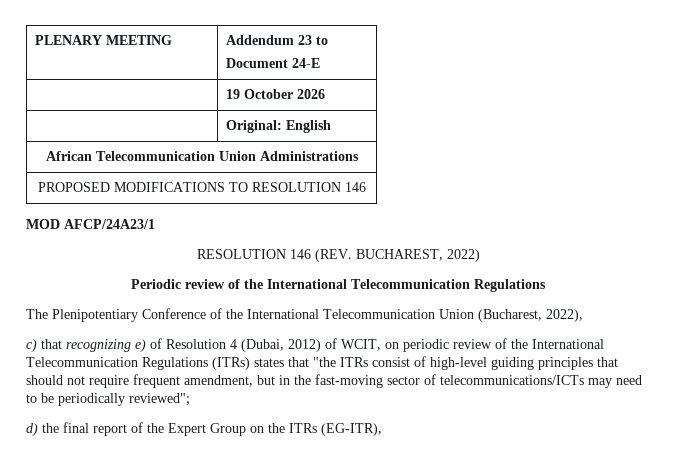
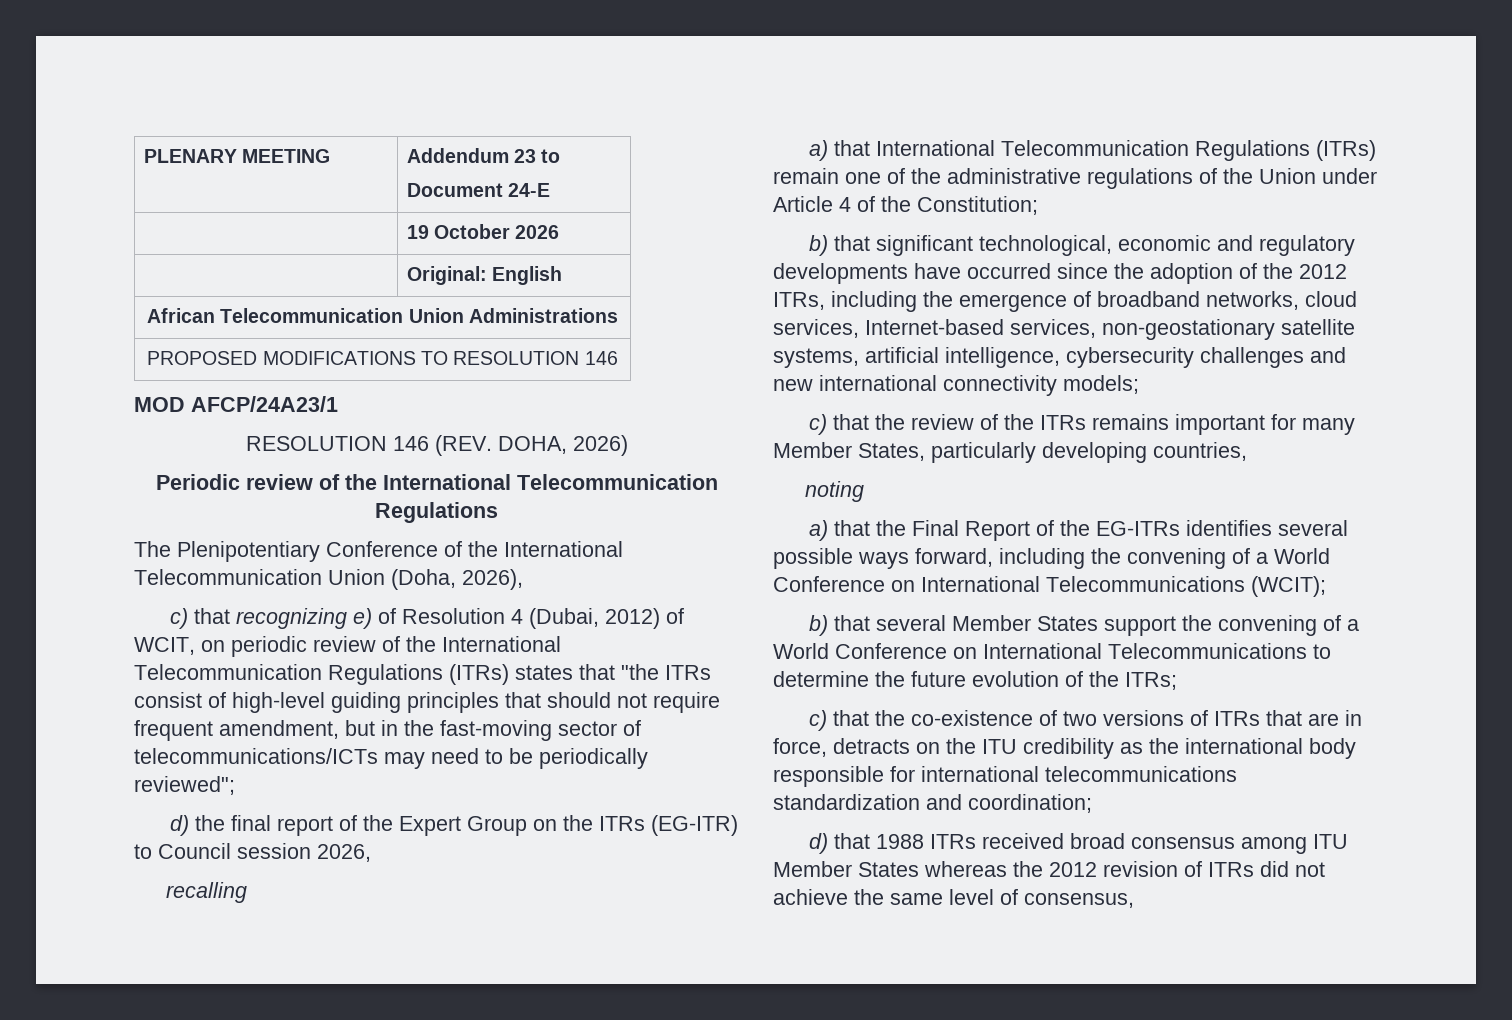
[355,249,480,262] BUCHAREST, 2022) -> [497,435,628,456] DOHA, 2026)
[478,309,583,322] (Bucharest, 2022), -> [391,569,523,590] (Doha, 2026),
[321,423,382,436] (EG-ITR), -> [650,815,738,836] [134,843,371,862] [166,882,248,903] [808,140,1376,161] [773,168,1377,189] [773,196,1038,215] [808,235,1355,256] [773,263,1347,284] [773,291,1357,312] [773,319,1355,340] [773,347,1346,368] [773,375,1139,396] [808,414,1355,435] [773,442,1247,463] [805,481,865,502] [808,520,1348,541] [773,548,1330,569] [773,576,1326,597] [808,615,1359,636] [773,643,1331,659] [773,671,1177,690] [808,710,1362,731] [773,738,1356,759] [773,766,1237,787] [773,794,1092,813] [808,833,1348,854] [773,861,1325,877] [773,889,1134,908] (EG-ITR) to Council session 2026, // recalling // a) that International Telecommunication Regulations (ITRs) remain one of the administrative regulations of the Union under Article 4 of the Constitution; // b) that significant technological, economic and regulatory developments have occurred since the adoption of the 2012 ITRs, including the emergence of broadband networks, cloud services, Internet-based services, non-geostationary satellite systems, artificial intelligence, cybersecurity challenges and new international connectivity models; // c) that the review of the ITRs remains important for many Member States, particularly developing countries, // noting // a) that the Final Report of the EG-ITRs identifies several possible ways forward, including the convening of a World Conference on International Telecommunications (WCIT); // b) that several Member States support the convening of a World Conference on International Telecommunications to determine the future evolution of the ITRs; // c) that the co-existence of two versions of ITRs that are in force, detracts on the ITU credibility as the international body responsible for international telecommunications standardization and coordination; // d) that 1988 ITRs received broad consensus among ITU Member States whereas the 2012 revision of ITRs did not achieve the same level of consensus,

